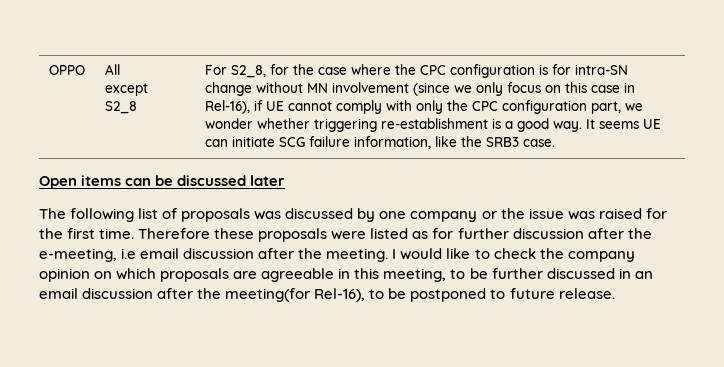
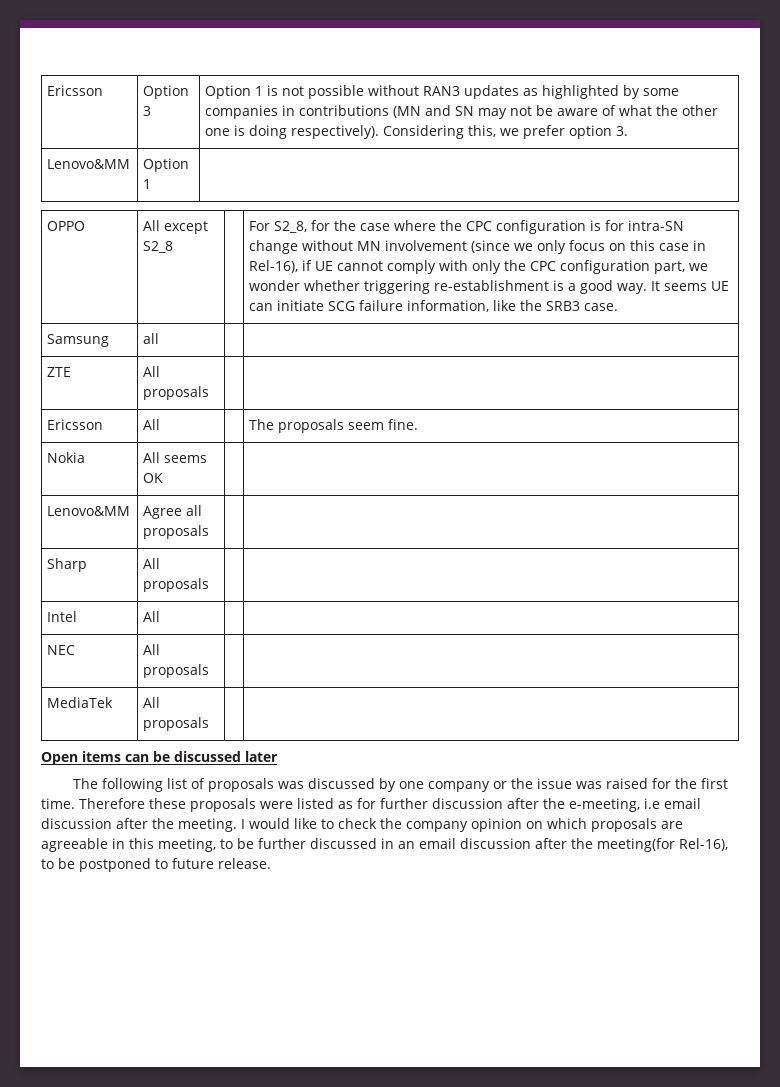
(48, 70) none -> [47,85,104,96] [143,85,190,99] [143,106,152,116] [205,85,680,99] [205,105,719,119] [205,125,629,139] [47,159,131,169] [143,158,190,172] [143,179,152,189] Ericsson | Option 3 | Option 1 is not possible without RAN3 updates as highlighted by some companies in contributions (MN and SN may not be aware of what the other one is doing respectively). Considering this, we prefer option 3. // Lenovo&MM | Option 1 | //
(555, 143) none -> [47,334,110,347] [143,333,160,344] [47,367,72,377] [143,366,161,377] [143,386,210,400] [47,419,104,430] [143,419,161,430] [249,419,419,433] [47,452,86,463] [143,452,208,463] [143,473,164,483] [47,506,131,516] [143,505,203,519] [143,525,210,539] [47,558,88,572] [143,558,161,569] [143,578,210,592] [47,611,78,622] [143,611,161,622] [47,645,76,655] [143,644,161,655] [143,664,210,678] [47,697,114,708] [143,697,161,708] [143,717,210,731] // Samsung | all | | // ZTE | All proposals | | // Ericsson | All | | The proposals seem fine. // Nokia | All seems OK | | // Lenovo&MM | Agree all proposals | | // Sharp | All proposals | | // Intel | All | | // NEC | All proposals | | // MediaTek | All proposals | |

